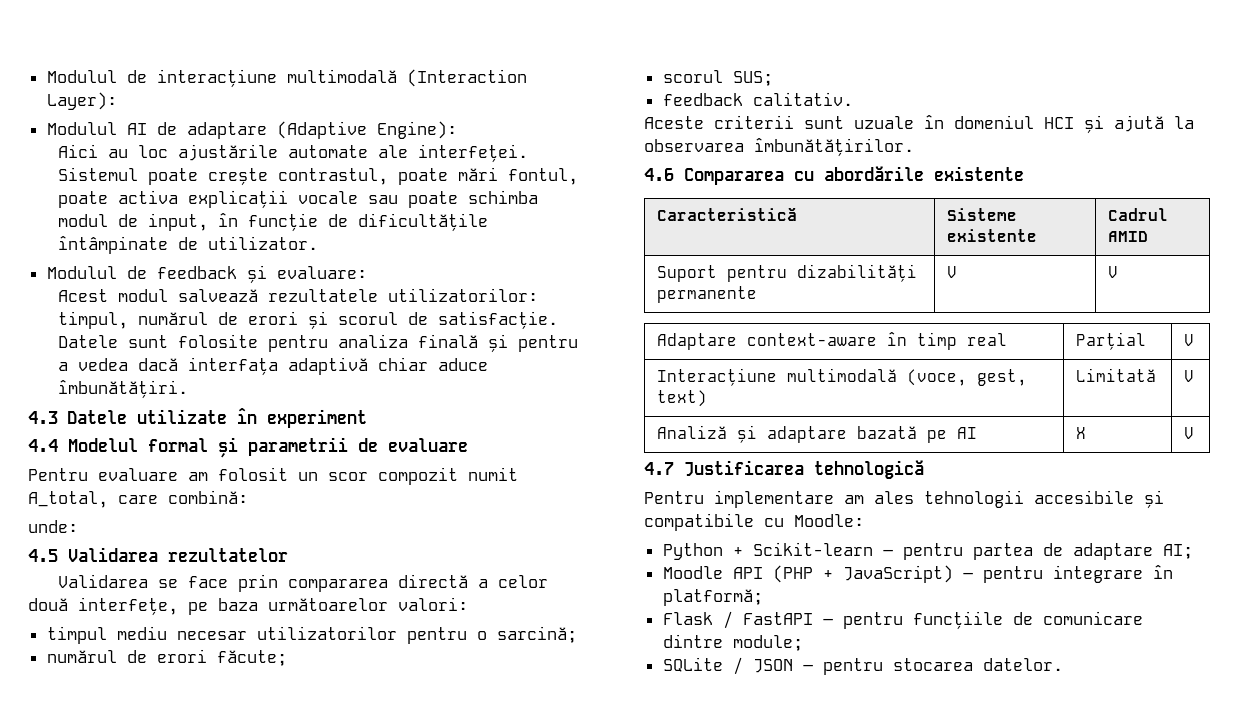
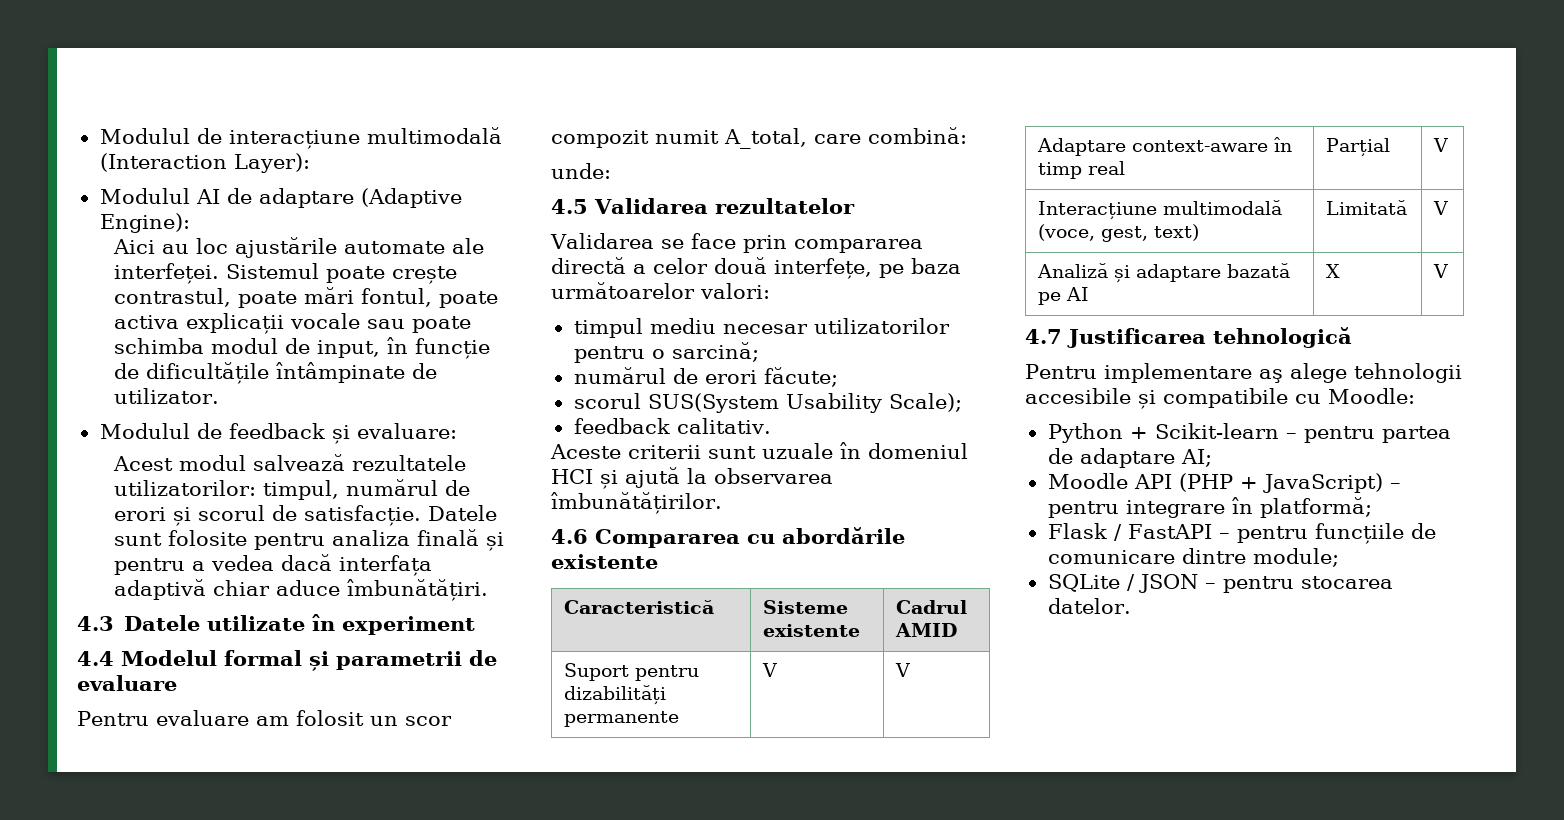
[732,71,773,86] SUS; -> [647,393,962,413] SUS(System Usability Scale);
[844,491,914,504] am ales -> [1258,363,1347,383] aş alege

